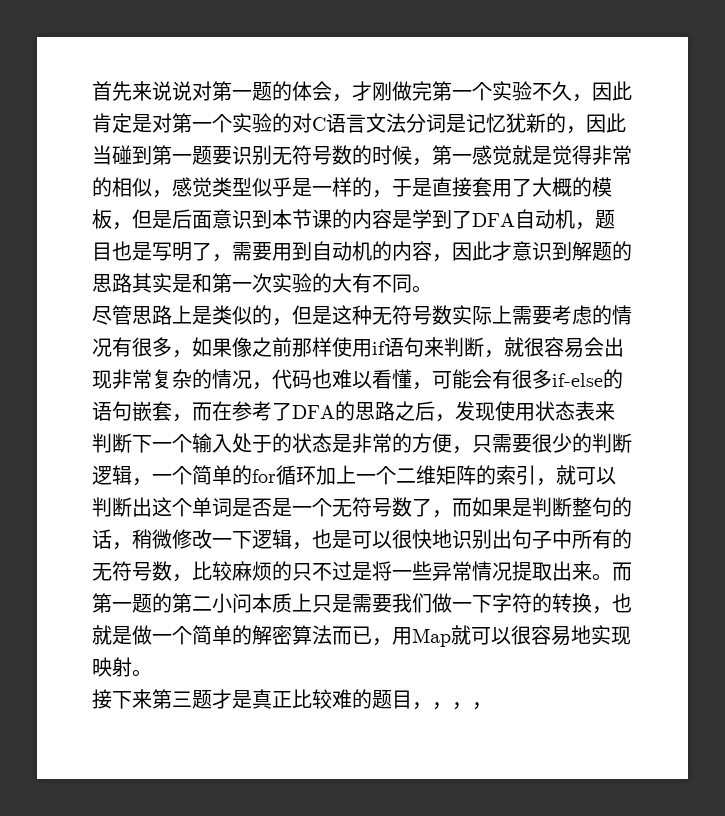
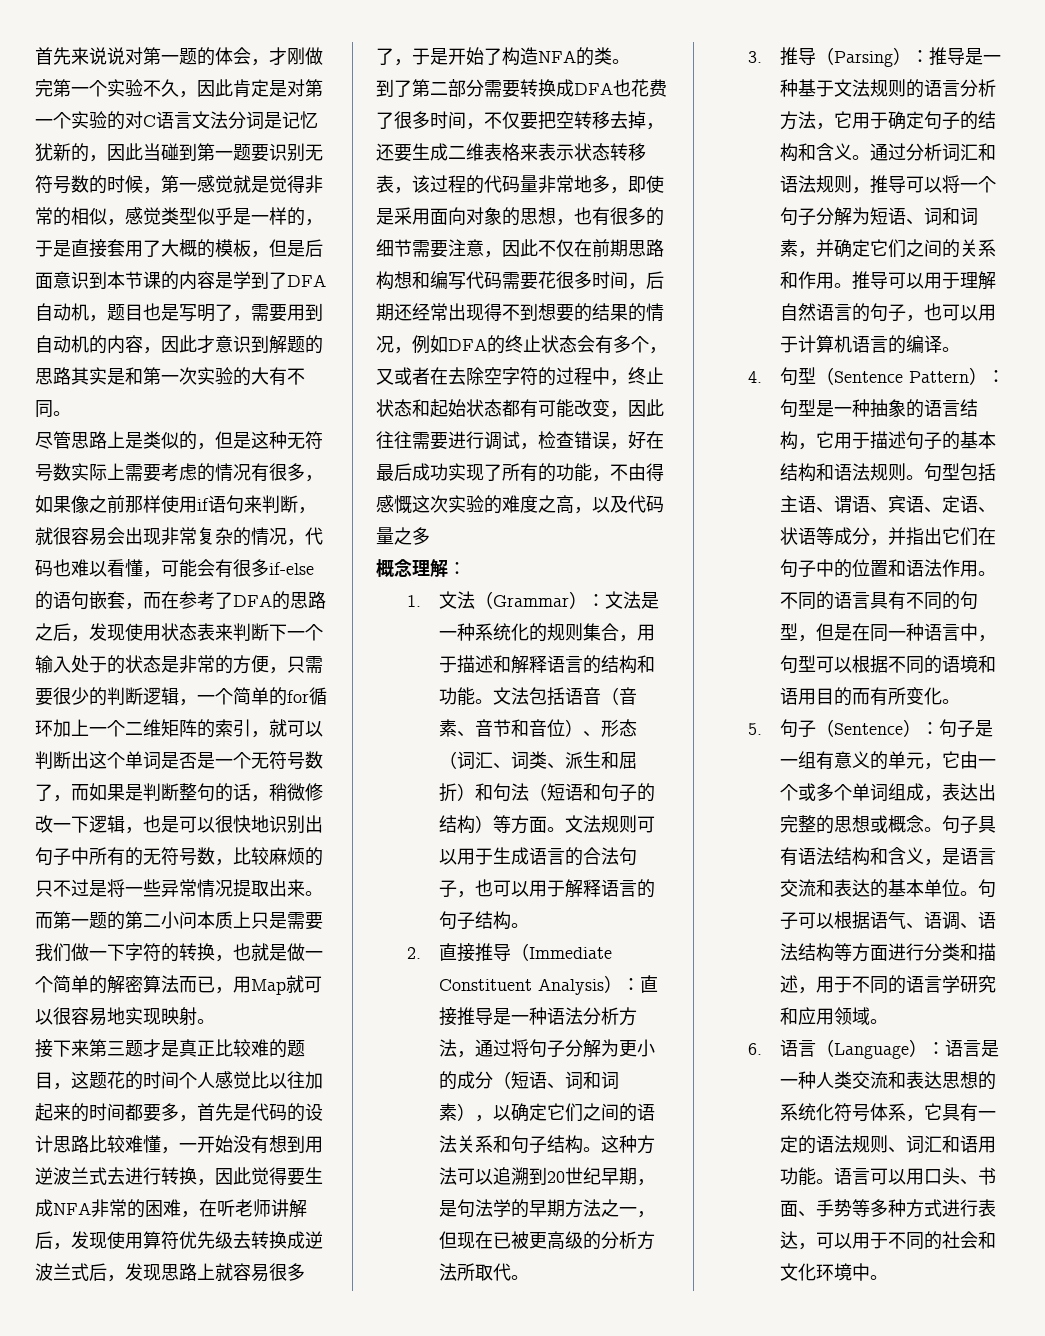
[432,702,492,710] ，，， -> [71,1071,323,1090] [35,1103,323,1122] [35,1135,323,1154] [35,1167,323,1186] [35,1199,307,1218] [35,1231,323,1250] [35,1263,305,1282] [376,47,630,66] [376,79,667,98] [376,111,664,130] [376,143,646,162] [376,175,664,194] [376,207,664,226] [376,239,664,258] [376,271,664,290] [376,303,664,322] [376,335,667,354] [376,367,664,386] [376,399,664,418] [376,431,664,450] [376,463,664,482] [376,495,664,514] [376,527,430,545] [376,559,466,577] [407,591,659,609] [438,623,655,642] [438,655,655,674] [438,687,637,706] [438,719,637,737] [438,751,637,769] [438,783,655,802] [438,815,655,834] [438,847,637,866] [438,879,655,898] [438,911,529,930] [407,943,612,962] [438,975,658,995] [438,1007,637,1026] [438,1039,655,1058] [438,1071,619,1090] [438,1103,655,1122] [438,1135,655,1154] [438,1167,655,1186] [438,1199,655,1218] [438,1231,655,1250] [438,1263,529,1281] [748,47,1001,67] [779,79,996,98] [779,111,996,130] [779,143,996,162] [779,175,996,194] [779,207,978,226] [779,239,996,258] [779,271,996,290] [779,303,996,322] [779,335,960,354] [748,367,1005,386] [779,399,978,418] [779,431,996,450] [779,463,996,482] [779,495,996,514] [779,527,996,546] [779,559,996,578] [779,591,978,610] [779,623,996,642] [779,655,996,674] [779,687,960,706] [748,719,993,738] [779,751,996,770] [779,783,996,802] [779,815,996,834] [779,847,996,866] [779,879,996,898] [779,911,996,930] [779,943,996,962] [779,975,996,994] [779,1007,888,1025] [748,1039,999,1059] [779,1071,996,1090] [779,1103,996,1122] [779,1135,996,1154] [779,1167,996,1186] [779,1199,996,1218] [779,1231,996,1250] [779,1263,888,1281] 这题花的时间个人感觉比以往加起来的时间都要多，首先是代码的设计思路比较难懂，一开始没有想到用逆波兰式去进行转换，因此觉得要生成NFA非常的困难，在听老师讲解后，发现使用算符优先级去转换成逆波兰式后，发现思路上就容易很多了，于是开始了构造NFA的类。 // 到了第二部分需要转换成DFA也花费了很多时间，不仅要把空转移去掉，还要生成二维表格来表示状态转移表，该过程的代码量非常地多，即使是采用面向对象的思想，也有很多的细节需要注意，因此不仅在前期思路构想和编写代码需要花很多时间，后期还经常出现得不到想要的结果的情况，例如DFA的终止状态会有多个，又或者在去除空字符的过程中，终止状态和起始状态都有可能改变，因此往往需要进行调试，检查错误，好在最后成功实现了所有的功能，不由得感慨这次实验的难度之高，以及代码量之多 // 概念理解： // 1.文法（Grammar）：文法是一种系统化的规则集合，用于描述和解释语言的结构和功能。文法包括语音（音素、音节和音位）、形态（词汇、词类、派生和屈折）和句法（短语和句子的结构）等方面。文法规则可以用于生成语言的合法句子，也可以用于解释语言的句子结构。 // 2.直接推导（Immediate Constituent Analysis）：直接推导是一种语法分析方法，通过将句子分解为更小的成分（短语、词和词素），以确定它们之间的语法关系和句子结构。这种方法可以追溯到20世纪早期，是句法学的早期方法之一，但现在已被更高级的分析方法所取代。 // 3.推导（Parsing）：推导是一种基于文法规则的语言分析方法，它用于确定句子的结构和含义。通过分析词汇和语法规则，推导可以将一个句子分解为短语、词和词素，并确定它们之间的关系和作用。推导可以用于理解自然语言的句子，也可以用于计算机语言的编译。 // 4.句型（Sentence Pattern）：句型是一种抽象的语言结构，它用于描述句子的基本结构和语法规则。句型包括主语、谓语、宾语、定语、状语等成分，并指出它们在句子中的位置和语法作用。不同的语言具有不同的句型，但是在同一种语言中，句型可以根据不同的语境和语用目的而有所变化。 // 5.句子（Sentence）：句子是一组有意义的单元，它由一个或多个单词组成，表达出完整的思想或概念。句子具有语法结构和含义，是语言交流和表达的基本单位。句子可以根据语气、语调、语法结构等方面进行分类和描述，用于不同的语言学研究和应用领域。 // 6.语言（Language）：语言是一种人类交流和表达思想的系统化符号体系，它具有一定的语法规则、词汇和语用功能。语言可以用口头、书面、手势等多种方式进行表达，可以用于不同的社会和文化环境中。

